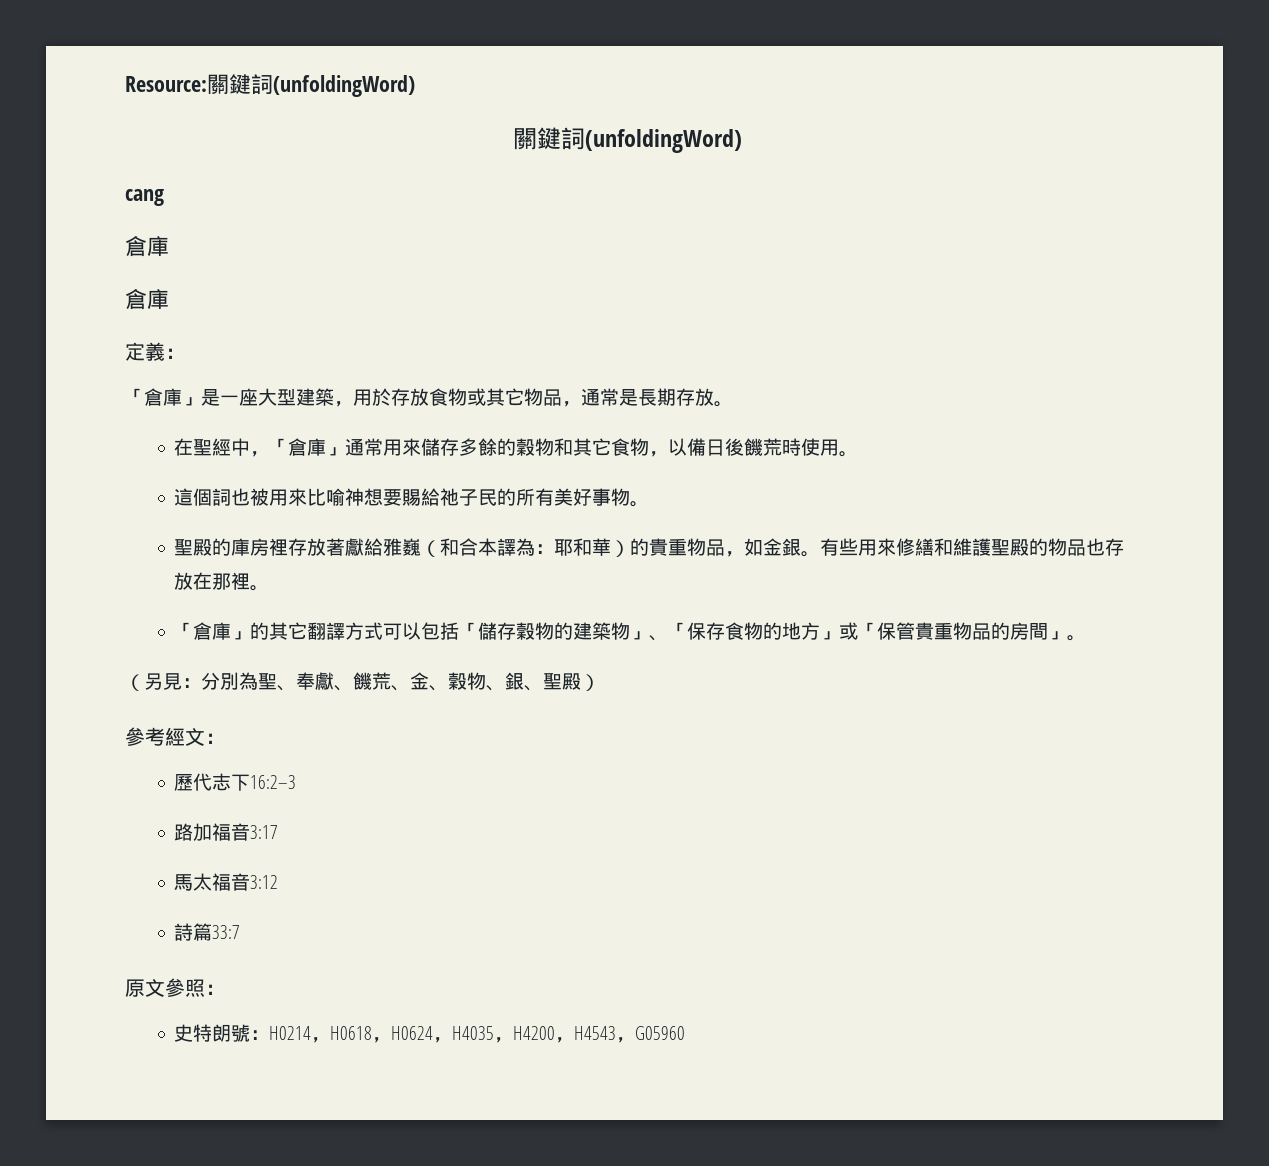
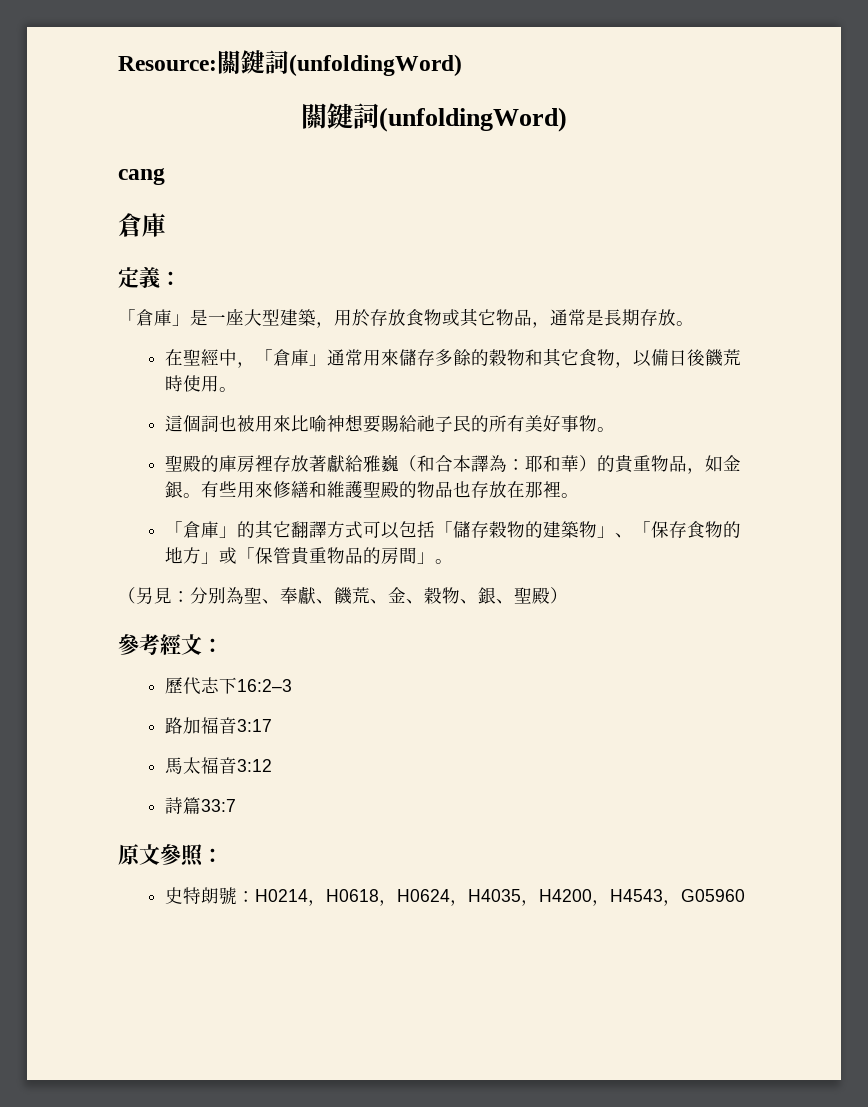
[125,289,169,310] // 倉庫 -> (166, 225) none

